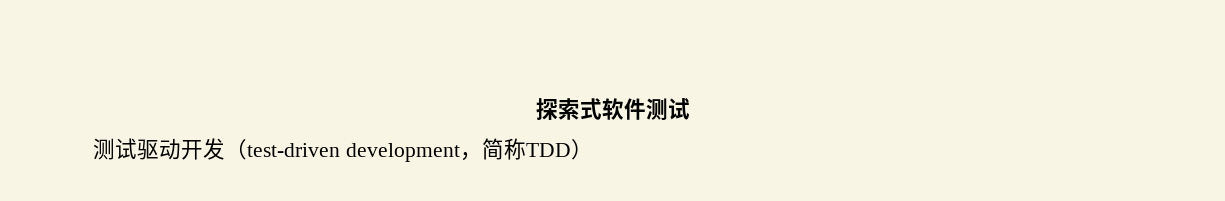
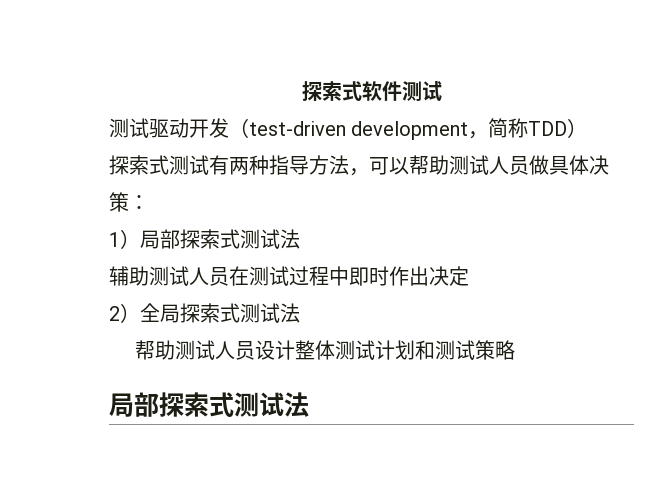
(593, 149) none -> [109,155,609,176] [109,192,149,212] [109,229,300,249] [109,266,469,286] [109,303,300,323] [134,340,515,360] [109,392,309,417] // 探索式测试有两种指导方法，可以帮助测试人员做具体决策： // 1）局部探索式测试法 // 辅助测试人员在测试过程中即时作出决定 // 2）全局探索式测试法 // 帮助测试人员设计整体测试计划和测试策略 // 局部探索式测试法

